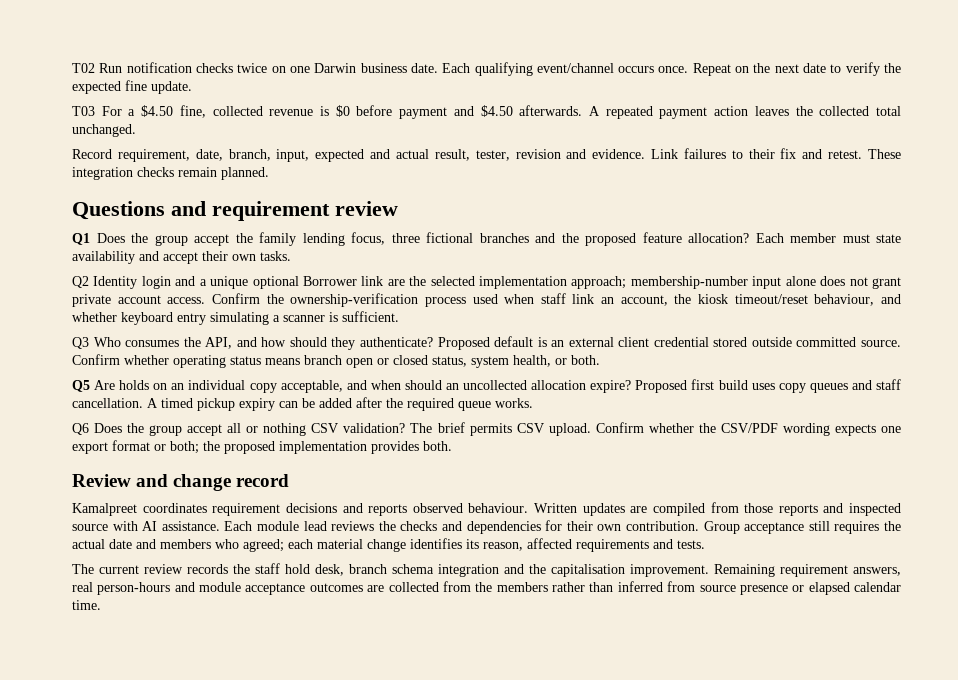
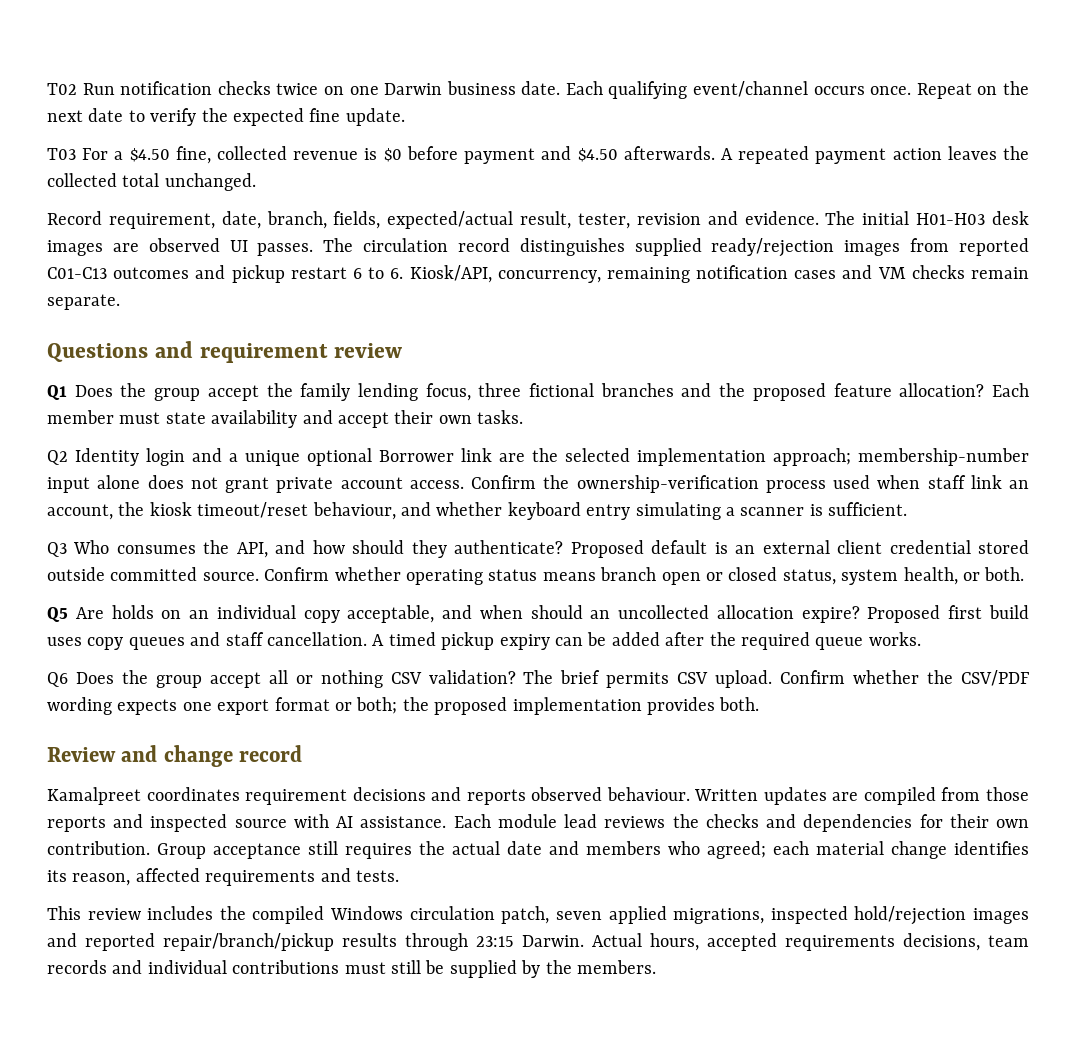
[276,149,429,162] input, expected and actual -> [333,211,514,229] fields, expected/actual
[651,148,902,159] [72,167,133,180] Link failures to their fix and retest. These integration -> [825,211,1030,225] [47,238,1029,257] [47,265,906,283] The initial H01-H03 desk images are observed UI passes. The circulation record distinguishes supplied ready/rejection images from reported C01-C13 outcomes and pickup restart 6 to 6. Kiosk/API, concurrency, remaining notification cases and VM
[221,167,269,180] planned. -> [47,294,120,310] separate.
[72,563,901,577] [72,581,901,595] [72,600,101,610] The current review records the staff hold desk, branch schema integration and the capitalisation improvement. Remaining requirement answers, real person-hours and module acceptance outcomes are collected from the members rather than inferred from source presence or elapsed calendar time. -> [47,906,1029,925] [47,933,1029,951] [47,960,656,978] This review includes the compiled Windows circulation patch, seven applied migrations, inspected hold/rejection images and reported repair/branch/pickup results through 23:15 Darwin. Actual hours, accepted requirements decisions, team records and individual contributions must still be supplied by the members.

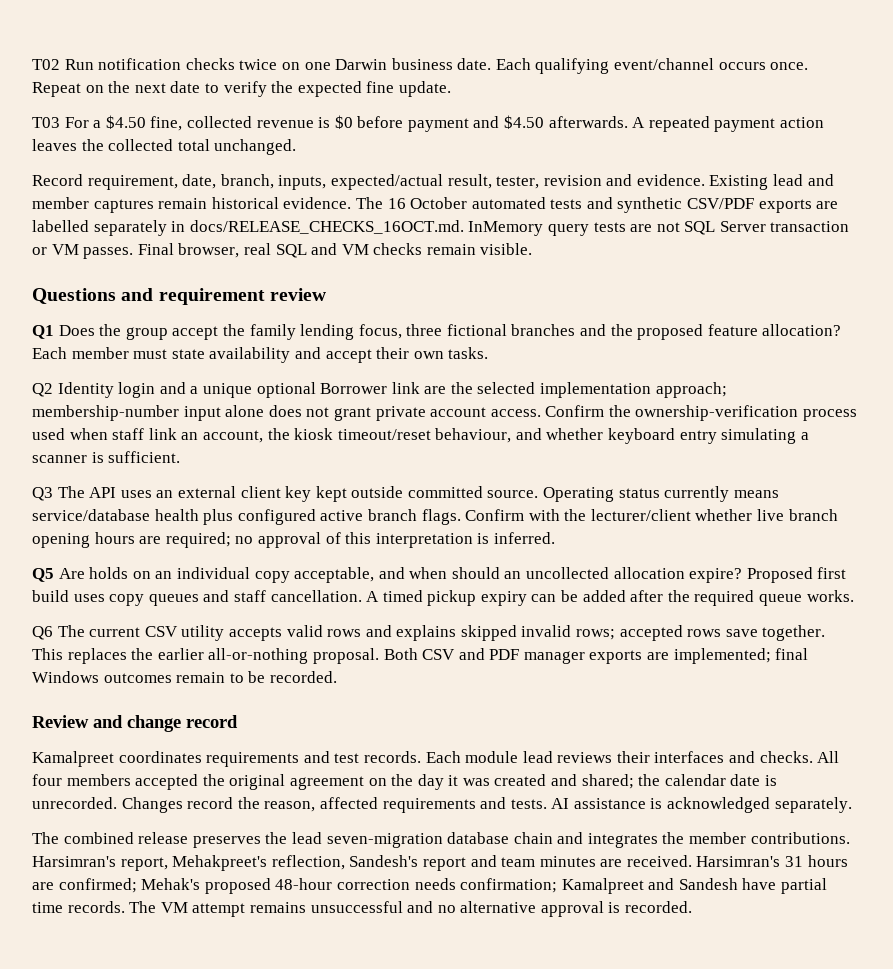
[333,211,381,229] fields, -> [278,175,327,190] inputs,
[825,211,1030,225] [47,238,1029,257] [47,265,837,283] The initial H01-H03 desk images are observed UI passes. The circulation record distinguishes supplied ready/rejection images from reported C01-C13 outcomes and pickup restart 6 to 6. Kiosk/API, concurrency, remaining notification cases -> [709,174,834,190] [32,197,839,213] [32,220,850,236] [32,243,307,259] Existing lead and member captures remain historical evidence. The 16 October automated tests and synthetic CSV/PDF exports are labelled separately in docs/RELEASE_CHECKS_16OCT.md. InMemory query tests are not SQL Server transaction or VM passes. Final browser, real SQL
[47,294,120,310] separate. -> [480,243,533,255] visible.
[73,540,728,558] Who consumes the API, and how should they authenticate? Proposed default is -> [57,486,152,498] The API uses
[889,540,1030,554] credential stored -> [285,486,347,502] key kept
[264,567,1025,585] Confirm whether operating status means branch open or closed status, system health, or both. -> [543,486,779,502] [32,509,838,525] [32,532,555,548] Operating status currently means service/database health plus configured active branch flags. Confirm with the lecturer/client whether live branch opening hours are required; no approval of this interpretation is inferred.
[75,670,1029,688] [47,697,760,715] Does the group accept all or nothing CSV validation? The brief permits CSV upload. Confirm whether the CSV/PDF wording expects one export format or both; the proposed implementation provides both. -> [57,625,826,641] [32,648,809,664] [32,671,337,683] The current CSV utility accepts valid rows and explains skipped invalid rows; accepted rows save together. This replaces the earlier all-or-nothing proposal. Both CSV and PDF manager exports are implemented; final Windows outcomes remain to be recorded.
[245,787,1029,805] [47,814,1030,832] [47,841,1029,859] [47,870,67,882] requirement decisions and reports observed behaviour. Written updates are compiled from those reports and inspected source with AI assistance. Each module lead reviews the checks and dependencies for their own contribution. Group acceptance still requires the actual date and members who agreed; each material change identifies its -> [206,751,840,767] [32,774,778,790] [32,797,260,813] requirements and test records. Each module lead reviews their interfaces and checks. All four members accepted the original agreement on the day it was created and shared; the calendar date is unrecorded. Changes record the
[47,906,1029,925] [47,933,1029,951] [47,960,656,978] // This review includes the compiled Windows circulation patch, seven applied migrations, inspected hold/rejection images and reported repair/branch/pickup results through 23:15 Darwin. Actual hours, accepted requirements decisions, team records and individual contributions must still be supplied by the members. -> [551,797,852,813] [32,832,850,848] [32,855,848,871] [32,878,828,894] [32,901,693,917] AI assistance is acknowledged separately. // The combined release preserves the lead seven-migration database chain and integrates the member contributions. Harsimran's report, Mehakpreet's reflection, Sandesh's report and team minutes are received. Harsimran's 31 hours are confirmed; Mehak's proposed 48-hour correction needs confirmation; Kamalpreet and Sandesh have partial time records. The VM attempt remains unsuccessful and no alternative approval is recorded.

